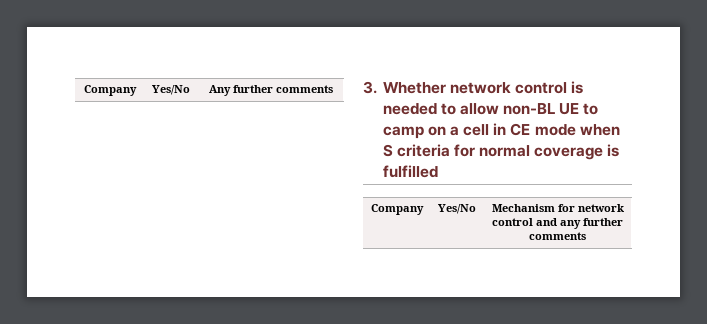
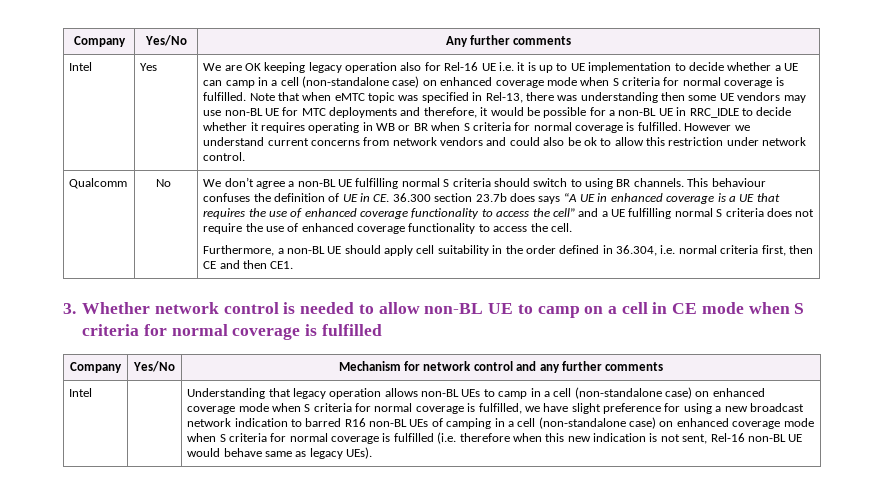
(333, 89) none -> [69,62,93,71] [140,63,158,71] [203,62,799,73] [203,76,784,88] [203,92,806,103] [203,107,792,118] [203,122,750,133] [203,137,807,146] [203,152,246,161] [69,178,128,189] [155,179,171,187] [203,177,766,189] [203,193,780,204] [203,208,815,219] [203,223,572,234] [203,245,813,256] [203,260,294,269] // Intel | Yes | We are OK keeping legacy operation also for Rel-16 UE i.e. it is up to UE implementation to decide whether a UE can camp in a cell (non-standalone case) on enhanced coverage mode when S criteria for normal coverage is fulfilled. Note that when eMTC topic was specified in Rel-13, there was understanding then some UE vendors may use non-BL UE for MTC deployments and therefore, it would be possible for a non-BL UE in RRC_IDLE to decide whether it requires operating in WB or BR when S criteria for normal coverage is fulfilled. However we understand current concerns from network vendors and could also be ok to allow this restriction under network control. // Qualcomm | No | We don’t agree a non-BL UE fulfilling normal S criteria should switch to using BR channels. This behaviour confuses the definition of UE in CE. 36.300 section 23.7b does says “A UE in enhanced coverage is a UE that requires the use of enhanced coverage functionality to access the cell” and a UE fulfilling normal S criteria does not require the use of enhanced coverage functionality to access the cell. // Furthermore, a non-BL UE should apply cell suitability in the order defined in 36.304, i.e. normal criteria first, then CE and then CE1.
(586, 236) none -> [69,388,93,397] [187,387,765,399] [187,403,804,414] [187,417,814,429] [187,432,803,444] [187,447,373,459] // Intel | | Understanding that legacy operation allows non-BL UEs to camp in a cell (non-standalone case) on enhanced coverage mode when S criteria for normal coverage is fulfilled, we have slight preference for using a new broadcast network indication to barred R16 non-BL UEs of camping in a cell (non-standalone case) on enhanced coverage mode when S criteria for normal coverage is fulfilled (i.e. therefore when this new indication is not sent, Rel-16 non-BL UE would behave same as legacy UEs).

